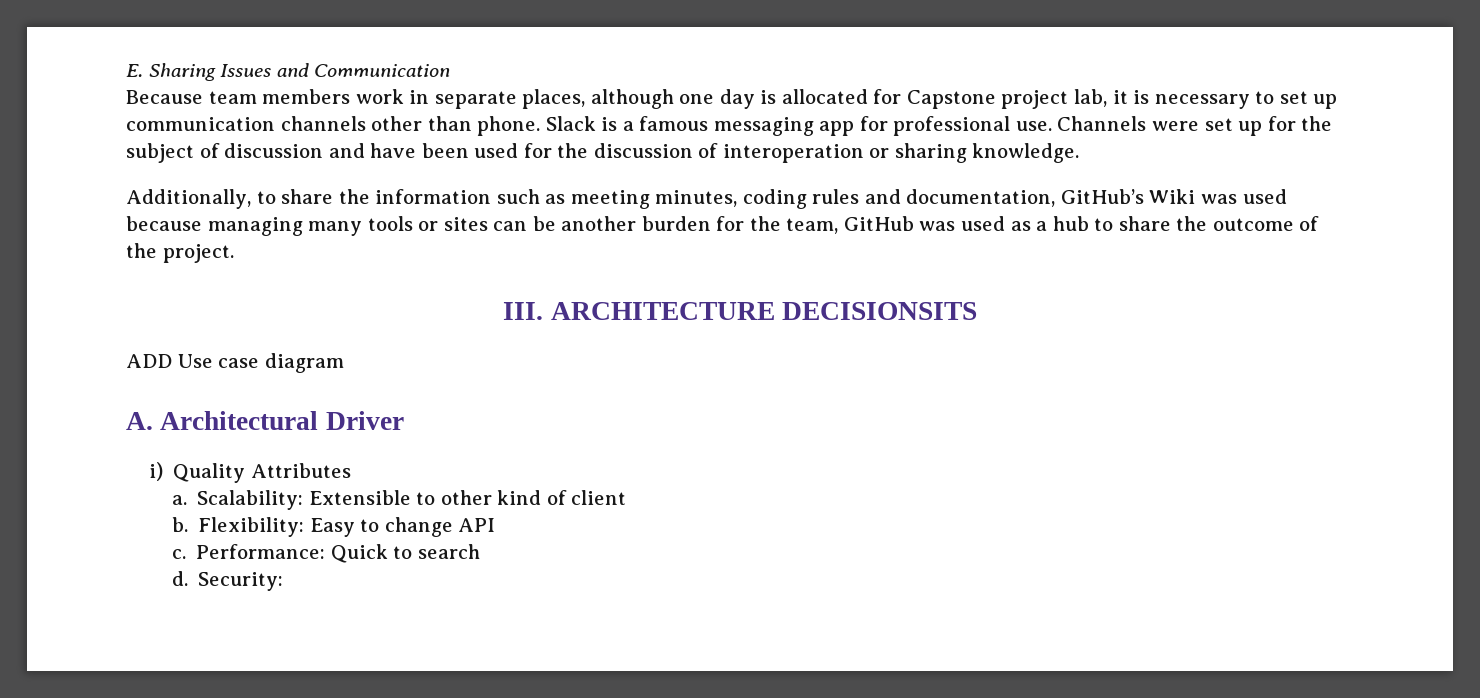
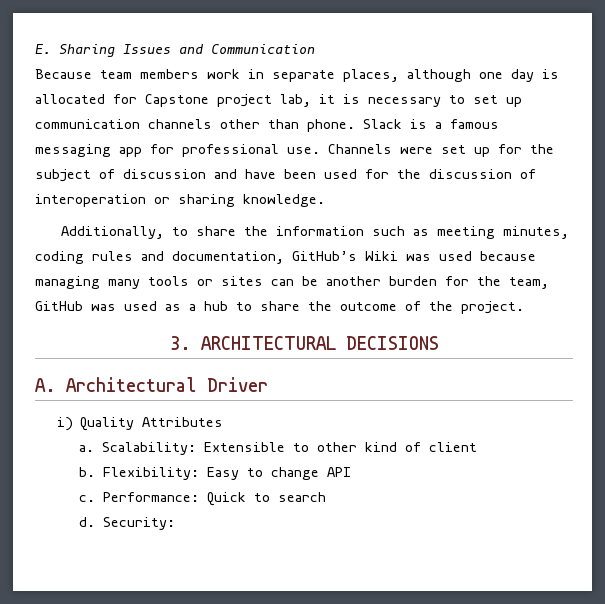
[503,302,977,320] [126,353,344,373] III. ARCHITECTURE DECISIONSITS // ADD Use case diagram -> [169,336,439,350] 3. ARCHITECTURAL DECISIONS

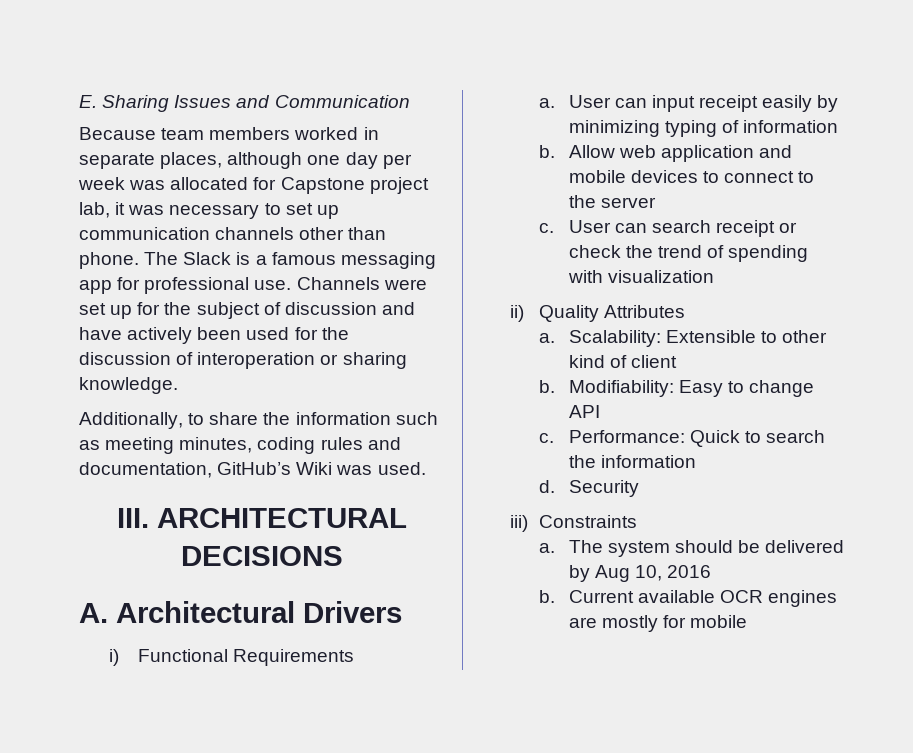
[207,69,240,79] work -> [294,127,359,140] worked
[542,69,559,79] is -> [382,154,412,169] [78,177,166,190] per week was
[343,94,360,104] is -> [128,205,165,215] was
(355, 125) none -> [144,252,179,265] The
(276, 174) none -> [127,327,193,344] actively
[439,251,536,261] [35,276,549,289] [35,301,524,314] [169,336,439,350] [35,377,268,392] [57,417,74,431] used because managing many tools or sites can be another burden for the team, GitHub was used as a hub to share the outcome of the project. // 3. ARCHITECTURAL DECISIONS // A. Architectural Driver // i) -> [377,462,426,475] [116,508,407,528] [180,546,343,566] [79,601,402,623] [108,649,355,666] [539,95,839,112] [568,120,839,137] [539,145,793,162] [568,170,815,183] [568,195,656,208] [539,220,798,237] [568,245,809,262] [567,270,714,283] [509,305,524,322] used. // III. ARCHITECTURAL DECISIONS // A. Architectural Drivers // i) Functional Requirements // a. User can input receipt easily by minimizing typing of information // b. Allow web application and mobile devices to connect to the server // c. User can search receipt or check the trend of spending with visualization // ii)
[102,467,199,480] Flexibility: -> [568,380,674,397] Modifiability:
(326, 497) none -> [568,455,696,468] the information
[102,517,175,530] Security: -> [568,480,639,497] [509,515,638,532] [539,540,845,557] [568,565,712,582] [539,590,838,607] [568,615,748,632] Security // iii) Constraints // a. The system should be delivered by Aug 10, 2016 // b. Current available OCR engines are mostly for mobile

